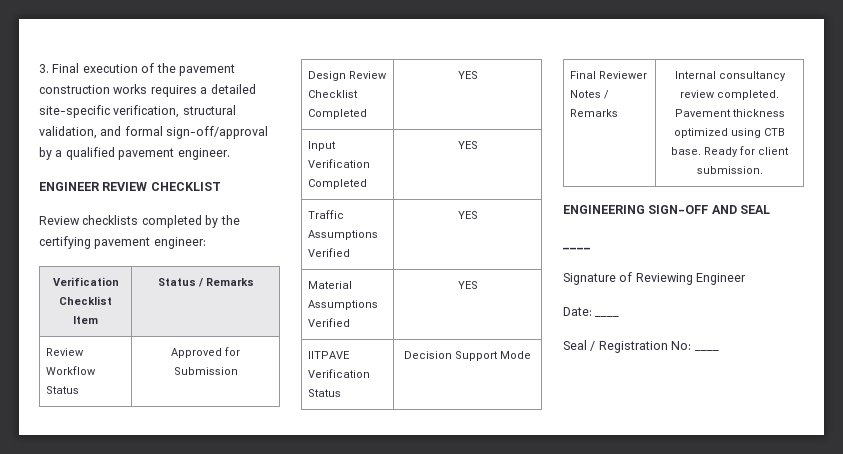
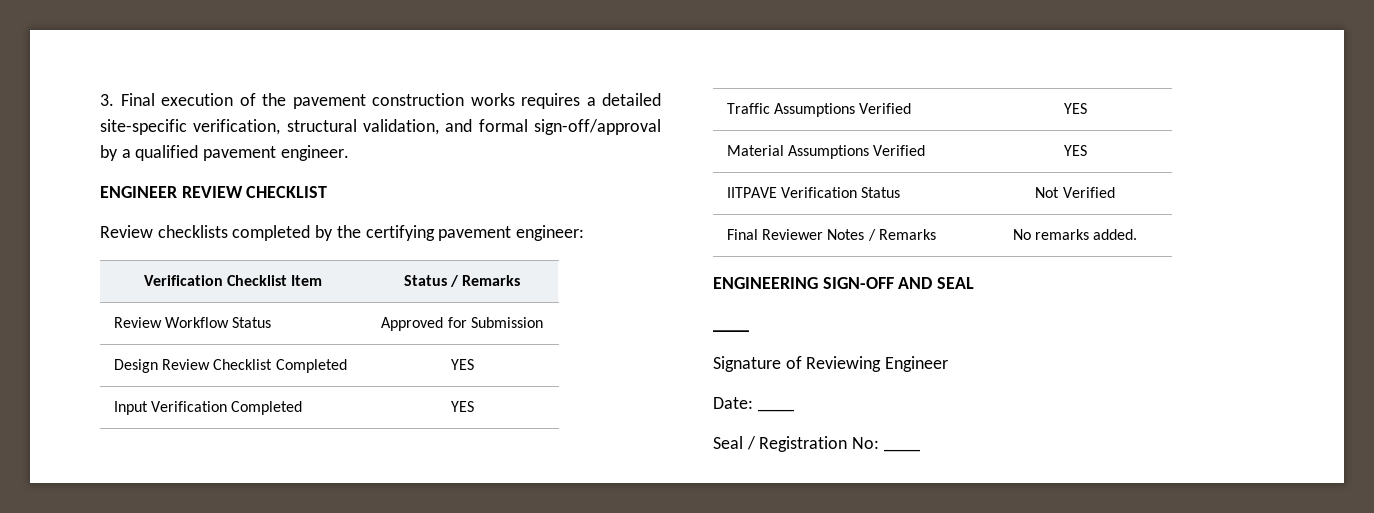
[404,351,531,361] Decision Support Mode -> [1035,187,1115,198] Not Verified
[674,71,786,81] [680,90,779,100] [674,109,785,117] [674,128,785,138] [671,146,789,157] [696,166,763,174] Internal consultancy review completed. Pavement thickness optimized using CTB base. Ready for client submission. -> [1012,229,1138,240] No remarks added.

